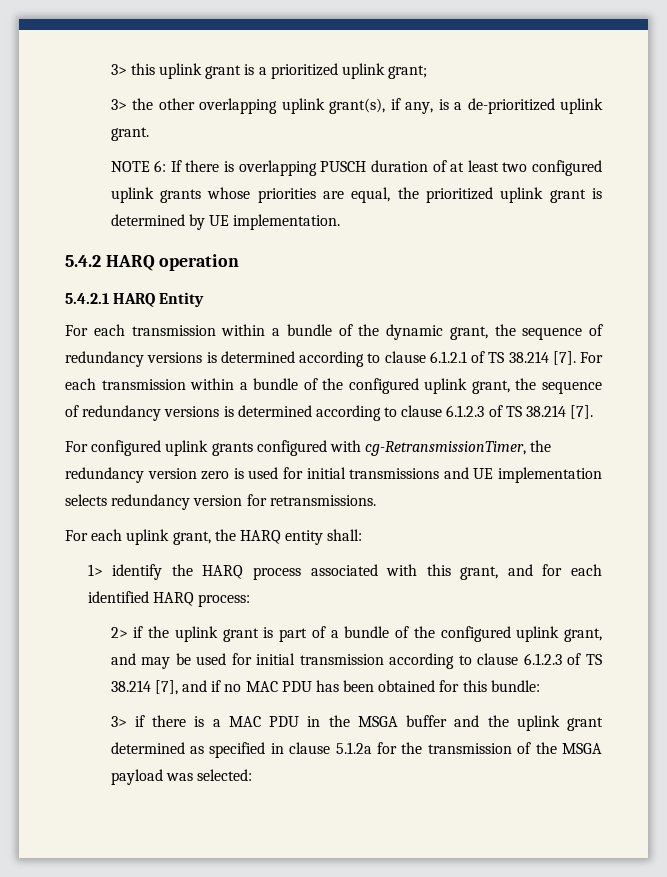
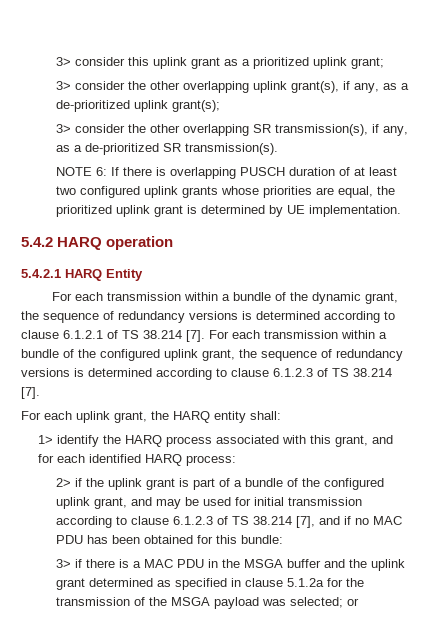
[110,64,127,75] 3> -> [55,57,125,66] 3> consider
[244,64,255,75] is -> [223,59,238,66] as
(127, 104) none -> [74,81,125,90] consider
[438,99,449,110] is -> [382,83,397,90] as
[110,127,149,141] grant. -> [171,100,220,112] [55,124,408,136] [55,143,278,155] grant(s); // 3> consider the other overlapping SR transmission(s), if any, as a de-prioritized SR transmission(s).
[65,440,552,456] [65,467,602,483] [65,494,376,510] // For configured uplink grants configured with cg-RetransmissionTimer, the redundancy version zero is used for initial transmissions and UE implementation selects redundancy version for retransmissions. -> (40, 393) none
[196,769,252,781] selected: -> [289,597,359,608] selected; or

